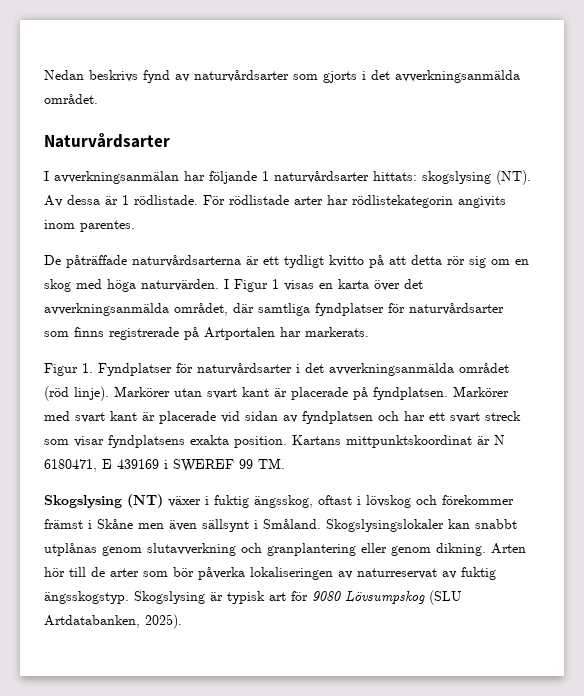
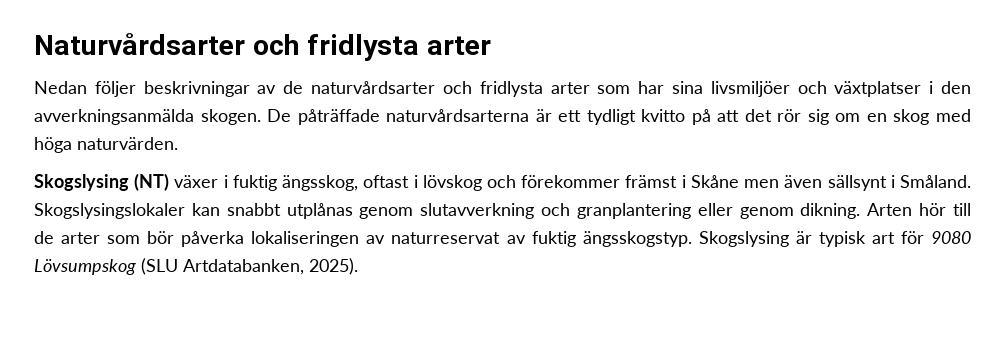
[44,70,520,83] [44,94,98,104] [44,133,170,148] [44,170,531,185] [44,195,506,208] [44,220,135,232] Nedan beskrivs fynd av naturvårdsarter som gjorts i det avverkningsanmälda området. // Naturvårdsarter // I avverkningsanmälan har följande 1 naturvårdsarter hittats: skogslysing (NT). Av dessa är 1 rödlistade. För rödlistade arter har rödlistekategorin angivits inom parentes. // -> [34,33,492,61] [34,81,971,97] [34,109,261,125] Naturvårdsarter och fridlysta arter // Nedan följer beskrivningar av de naturvårdsarter och fridlysta arter som har sina livsmiljöer och växtplatser i den avverkningsanmälda skogen.
[411,255,442,265] detta -> [744,109,772,122] det
[224,279,423,292] [44,303,504,316] [44,327,369,340] [44,363,509,376] [44,386,509,401] [44,411,521,424] [44,435,505,448] [44,458,285,472] I Figur 1 visas en karta över det avverkningsanmälda området, där samtliga fyndplatser för naturvårdsarter som finns registrerade på Artportalen har markerats. // Figur 1. Fyndplatser för naturvårdsarter i det avverkningsanmälda området (röd linje). Markörer utan svart kant är placerade på fyndplatsen. Markörer med svart kant är placerade vid sidan av fyndplatsen och har ett svart streck som visar fyndplatsens exakta position. Kartans mittpunktskoordinat är N 6180471, E 439169 i SWEREF 99 TM. -> (178, 143) none

